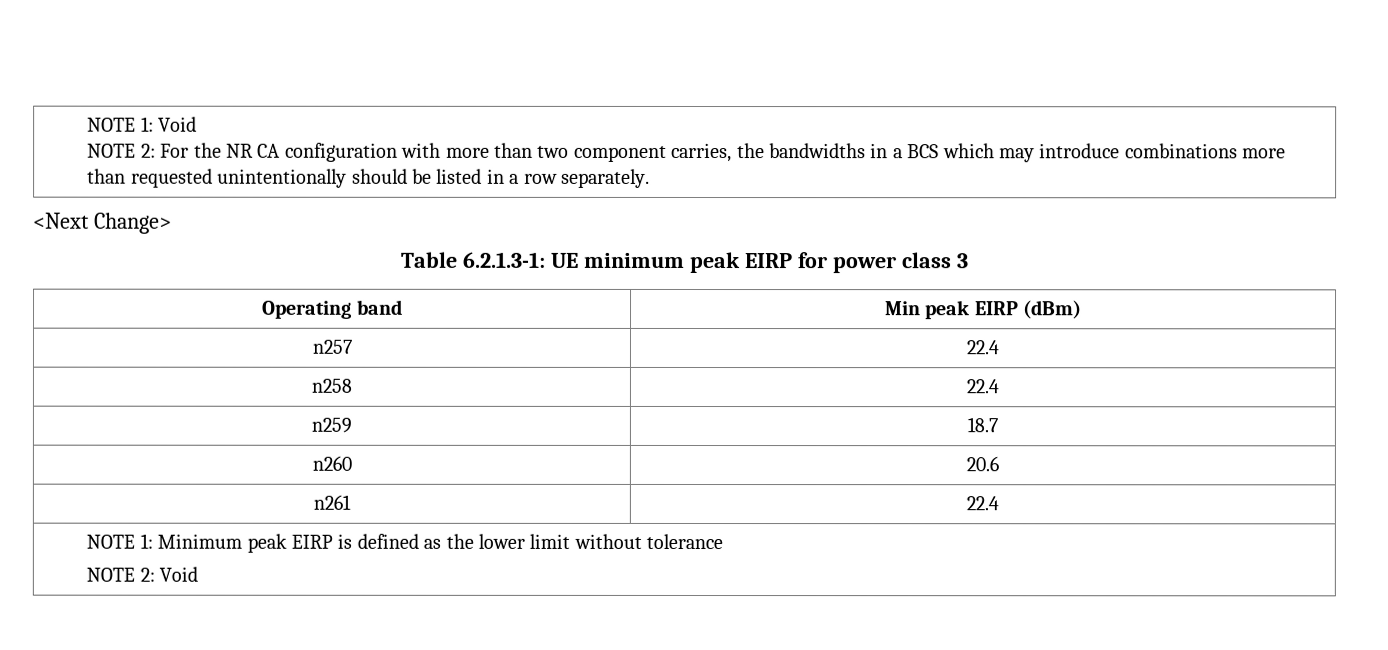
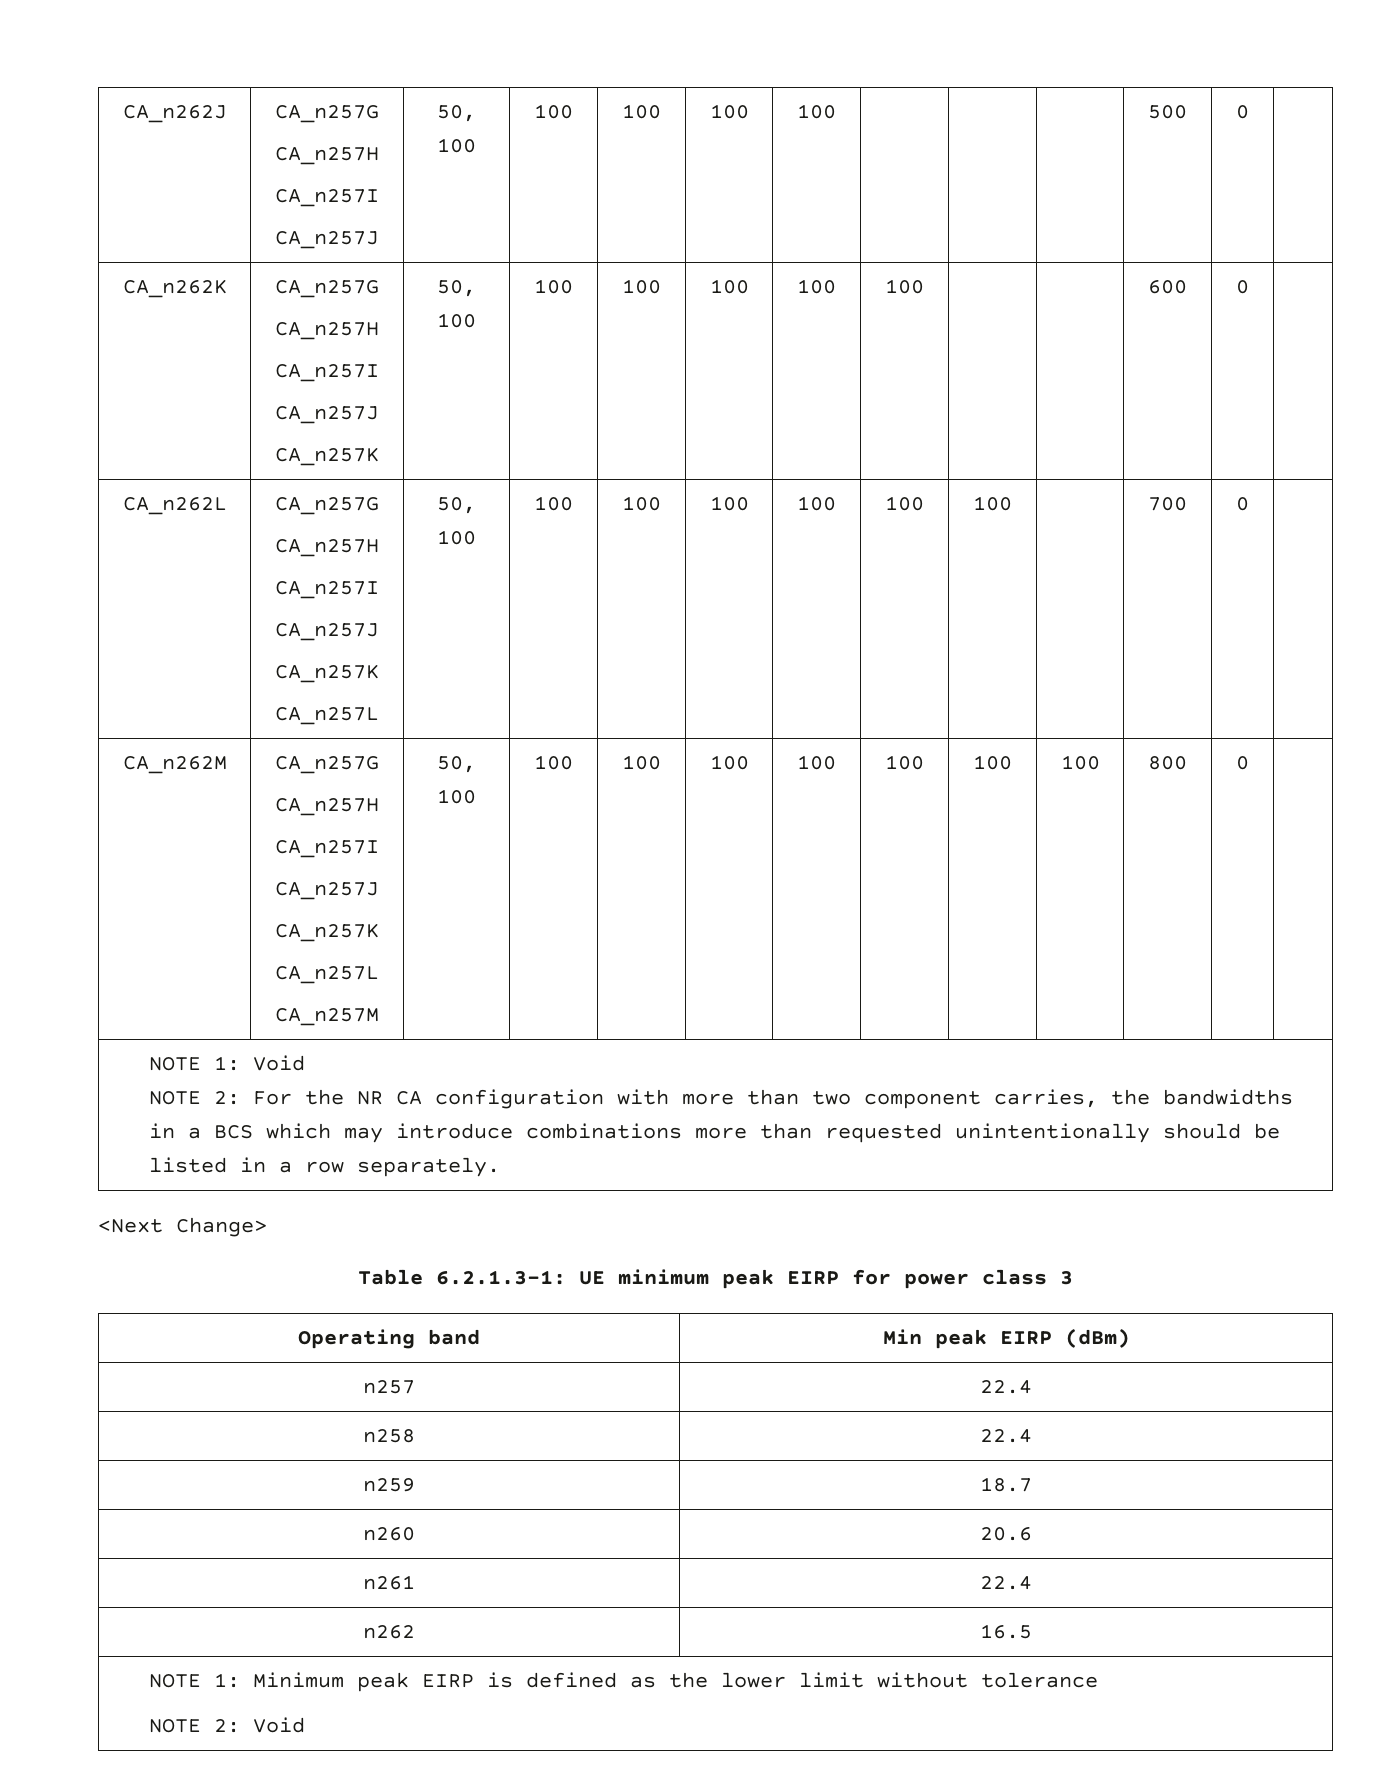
(87, 124) none -> [122,105,227,123] [275,105,379,123] [275,147,379,165] [275,189,379,207] [275,231,379,249] [437,105,476,122] [437,138,476,153] [534,104,573,119] [622,104,661,119] [709,104,749,119] [797,104,836,119] [1148,105,1187,119] [1236,105,1249,119] [122,279,227,298] [275,280,379,298] [275,322,379,340] [275,364,379,382] [275,406,379,424] [275,447,379,466] [437,280,476,297] [437,313,476,328] [534,279,573,294] [622,279,661,294] [709,279,749,294] [797,279,836,294] [885,279,924,294] [1148,280,1187,294] [1236,280,1249,294] [122,497,227,515] [275,497,379,515] [275,539,379,557] [275,581,379,599] [275,623,379,641] [275,664,379,683] [275,707,379,725] [437,497,476,514] [437,530,476,545] [534,496,573,511] [622,496,661,511] [709,496,749,511] [797,496,836,511] [885,496,924,511] [973,496,1012,511] [1148,497,1187,511] [1236,497,1249,511] [122,756,227,774] [275,756,379,774] [275,798,379,816] [275,840,379,858] [275,882,379,900] [275,923,379,942] [275,966,379,984] [275,1008,379,1026] [437,756,476,773] [437,789,476,804] [534,755,573,770] [622,755,661,770] [709,755,749,770] [797,755,836,770] [885,755,924,770] [973,755,1012,770] [1060,755,1100,770] [1148,756,1187,770] [1236,756,1249,770] CA_n262J | CA_n257G // CA_n257H // CA_n257I // CA_n257J | 50, 100 | 100 | 100 | 100 | 100 | | | | 500 | 0 | // CA_n262K | CA_n257G // CA_n257H // CA_n257I // CA_n257J // CA_n257K | 50, 100 | 100 | 100 | 100 | 100 | 100 | | | 600 | 0 | // CA_n262L | CA_n257G // CA_n257H // CA_n257I // CA_n257J // CA_n257K // CA_n257L | 50, 100 | 100 | 100 | 100 | 100 | 100 | 100 | | 700 | 0 | // CA_n262M | CA_n257G // CA_n257H // CA_n257I // CA_n257J // CA_n257K // CA_n257L // CA_n257M | 50, 100 | 100 | 100 | 100 | 100 | 100 | 100 | 100 | 800 | 0 | //
(1000, 503) none -> [363,1625,415,1639] [980,1624,1032,1639] // n262 | 16.5

